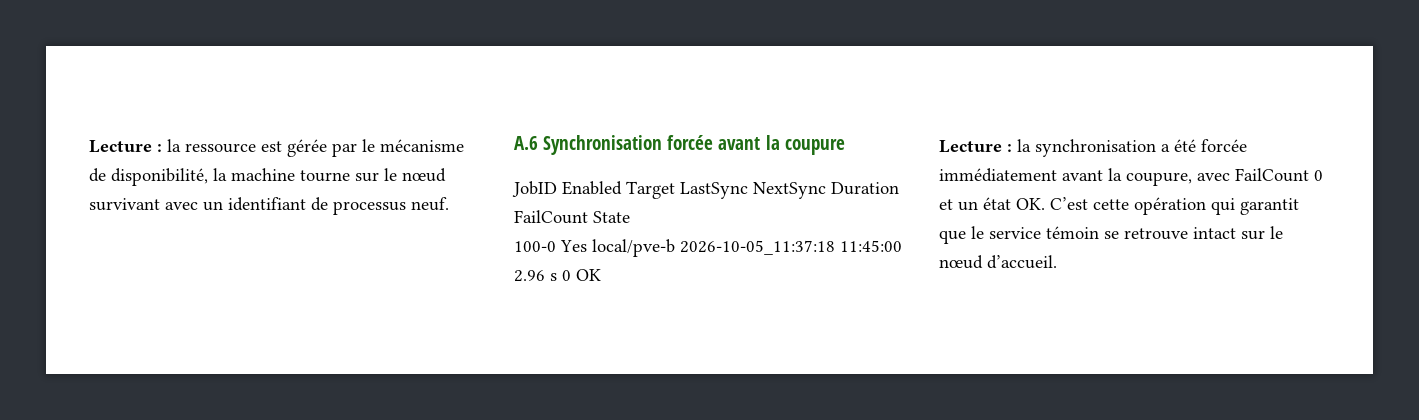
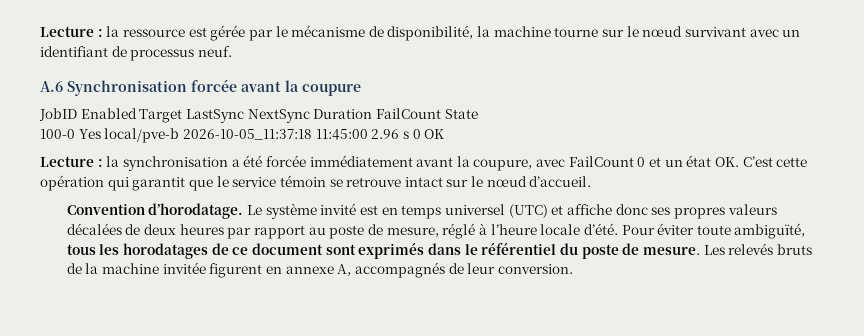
(1057, 262) none -> [66,203,777,219] [66,223,806,239] [66,242,812,259] [66,262,573,278] // Convention d’horodatage. Le système invité est en temps universel (UTC) et affiche donc ses propres valeurs décalées de deux heures par rapport au poste de mesure, réglé à l’heure locale d’été. Pour éviter toute ambiguïté, tous les horodatages de ce document sont exprimés dans le référentiel du poste de mesure. Les relevés bruts de la machine invitée figurent en annexe A, accompagnés de leur conversion.

